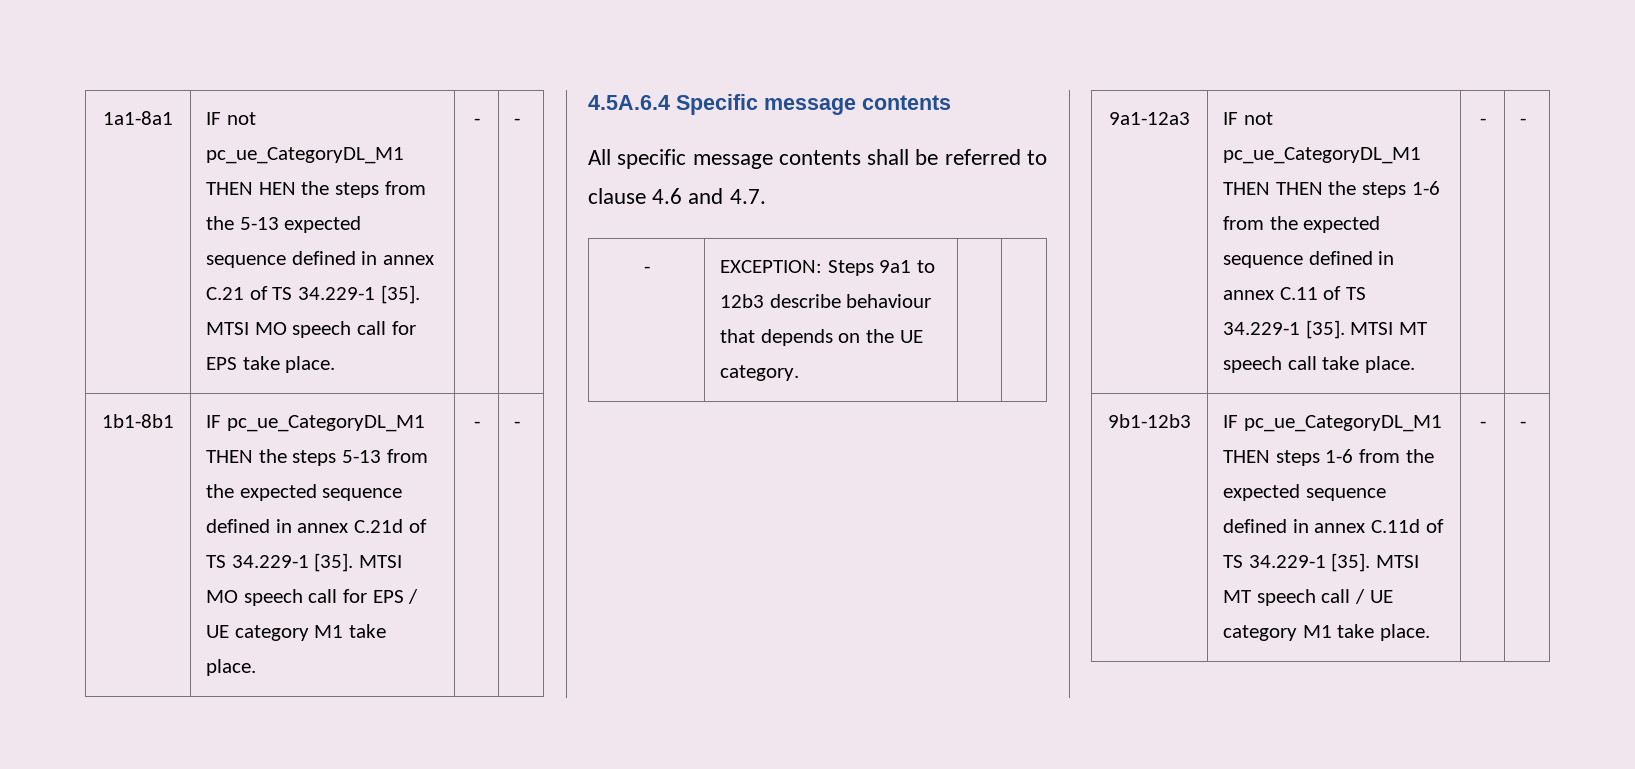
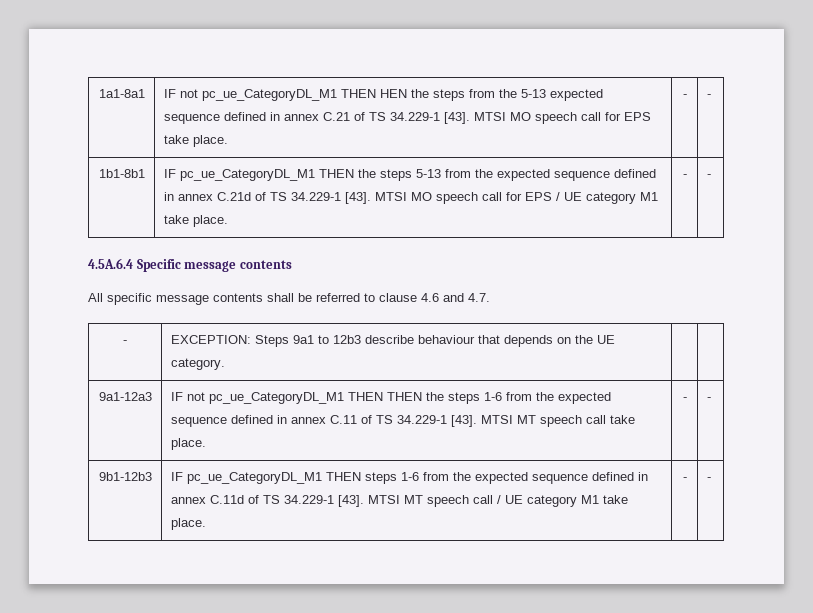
[380,285,420,304] [35]. -> [443,112,470,124] [43].
[314,553,354,572] [35]. -> [344,192,371,204] [43].
[1305,320,1345,339] [35]. -> [450,415,477,427] [43].
[1331,553,1371,572] [35]. -> [337,495,364,507] [43].

